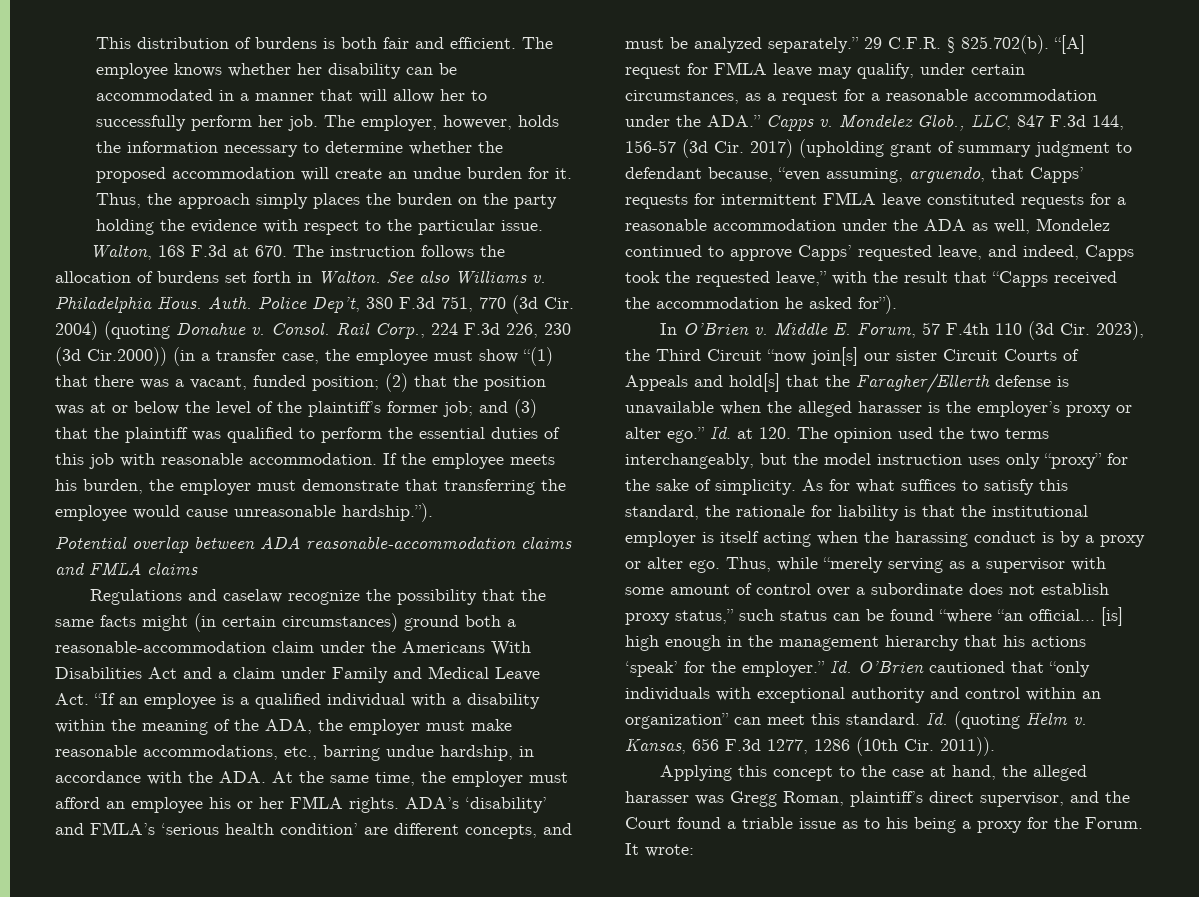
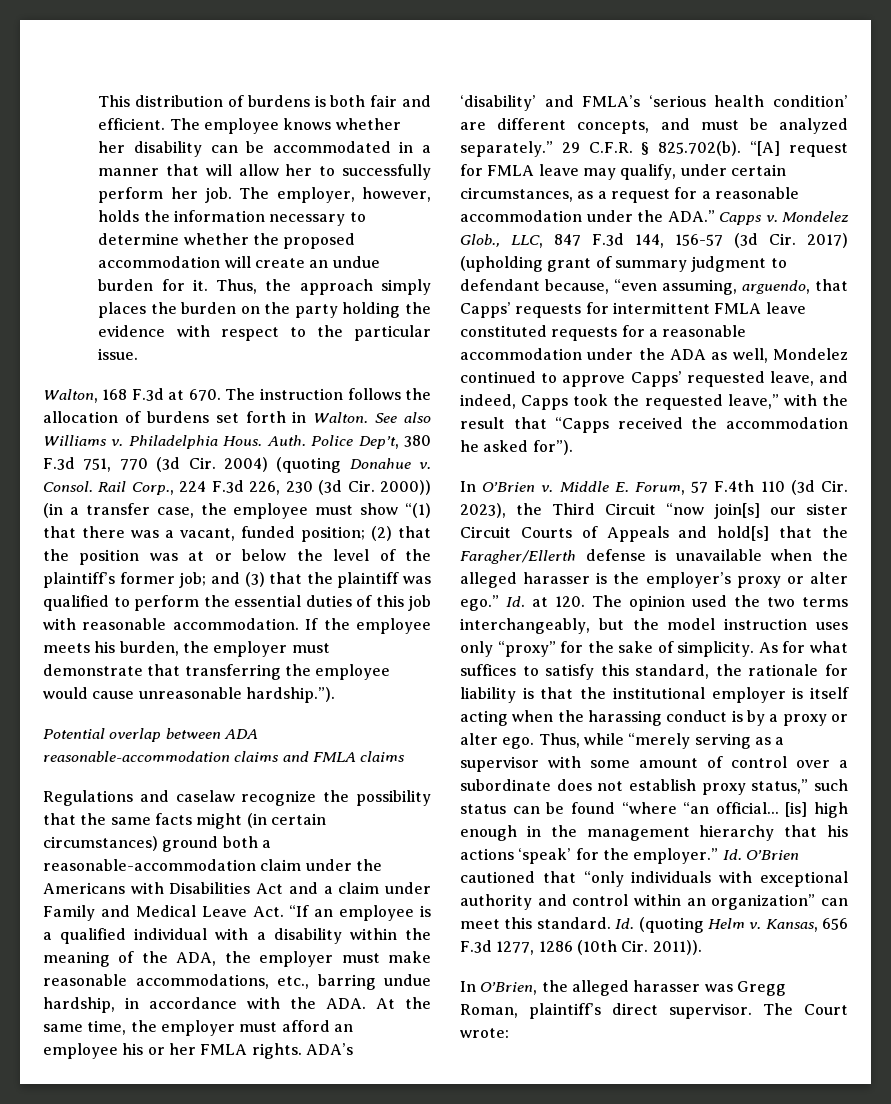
[87,347,167,366] Cir.2000)) -> [347,480,431,495] Cir. 2000))
[491,641,531,656] With -> [130,882,164,894] with
[659,765,996,781] Applying this concept to the case at hand, -> [460,981,538,995] In O’Brien,
[980,791,1130,807] [625,817,1143,833] [625,843,639,855] supervisor, and the Court found a triable issue as to his being a proxy for the Forum. It -> [669,1003,848,1019] supervisor. The Court

